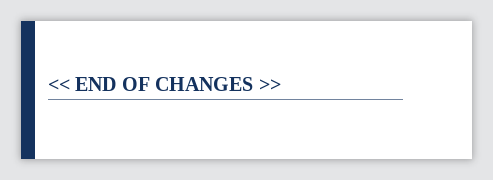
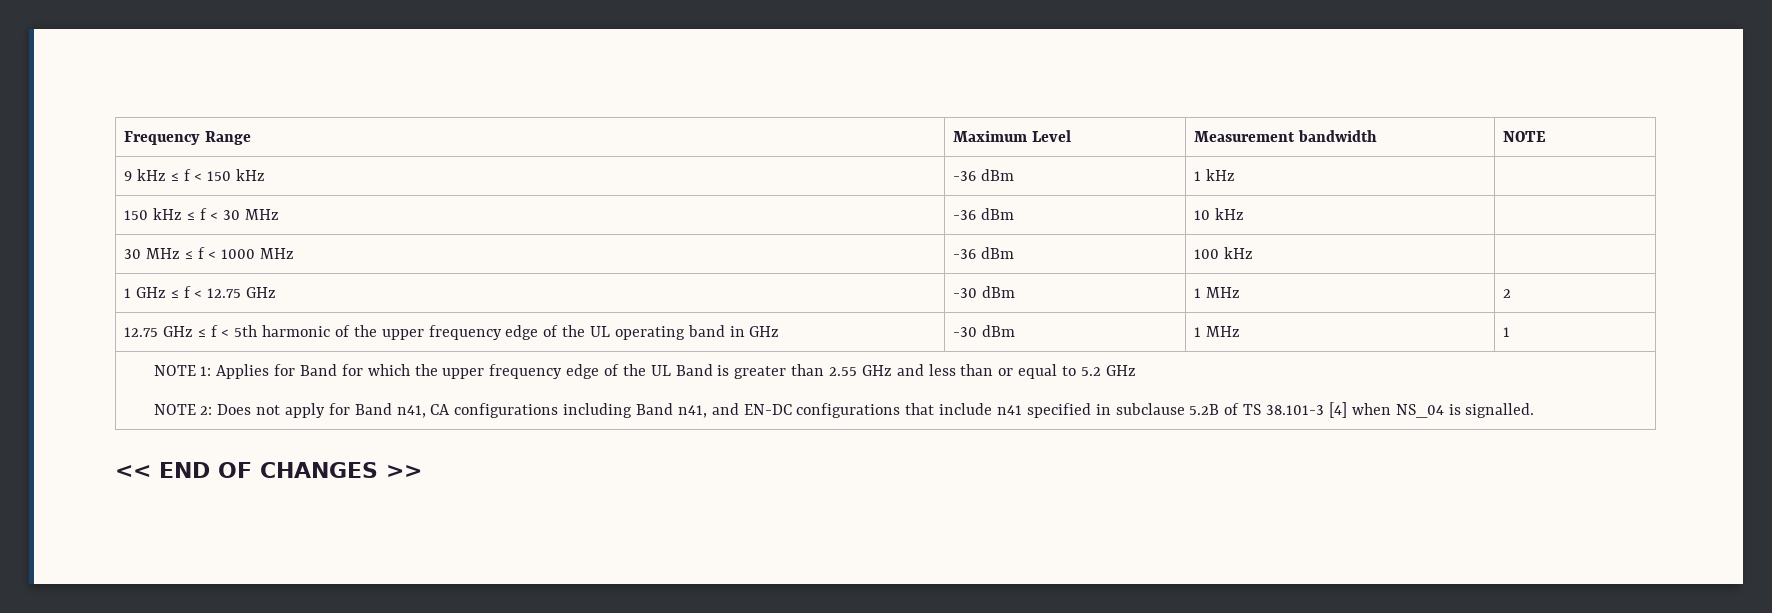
(48, 85) none -> [123,131,251,145] [952,130,1071,142] [1193,130,1377,142] [1502,131,1546,142] [123,169,266,181] [952,169,1014,181] [1193,169,1235,181] [123,208,280,220] [952,208,1014,220] [1193,208,1244,220] [123,247,295,259] [952,247,1014,259] [1193,247,1253,259] [123,286,277,298] [952,286,1015,298] [1193,287,1240,298] [1502,289,1511,298] [123,325,780,340] [952,325,1015,337] [1193,326,1240,337] [1502,327,1510,337] [153,364,1136,379] [153,402,1535,418] Frequency Range | Maximum Level | Measurement bandwidth | NOTE // 9 kHz ≤ f < 150 kHz | -36 dBm | 1 kHz | // 150 kHz ≤ f < 30 MHz | -36 dBm | 10 kHz | // 30 MHz ≤ f < 1000 MHz | -36 dBm | 100 kHz | // 1 GHz ≤ f < 12.75 GHz | -30 dBm | 1 MHz | 2 // 12.75 GHz ≤ f < 5th harmonic of the upper frequency edge of the UL operating band in GHz | -30 dBm | 1 MHz | 1 // NOTE 1: Applies for Band for which the upper frequency edge of the UL Band is greater than 2.55 GHz and less than or equal to 5.2 GHz // NOTE 2: Does not apply for Band n41, CA configurations including Band n41, and EN-DC configurations that include n41 specified in subclause 5.2B of TS 38.101-3 [4] when NS_04 is signalled. //

